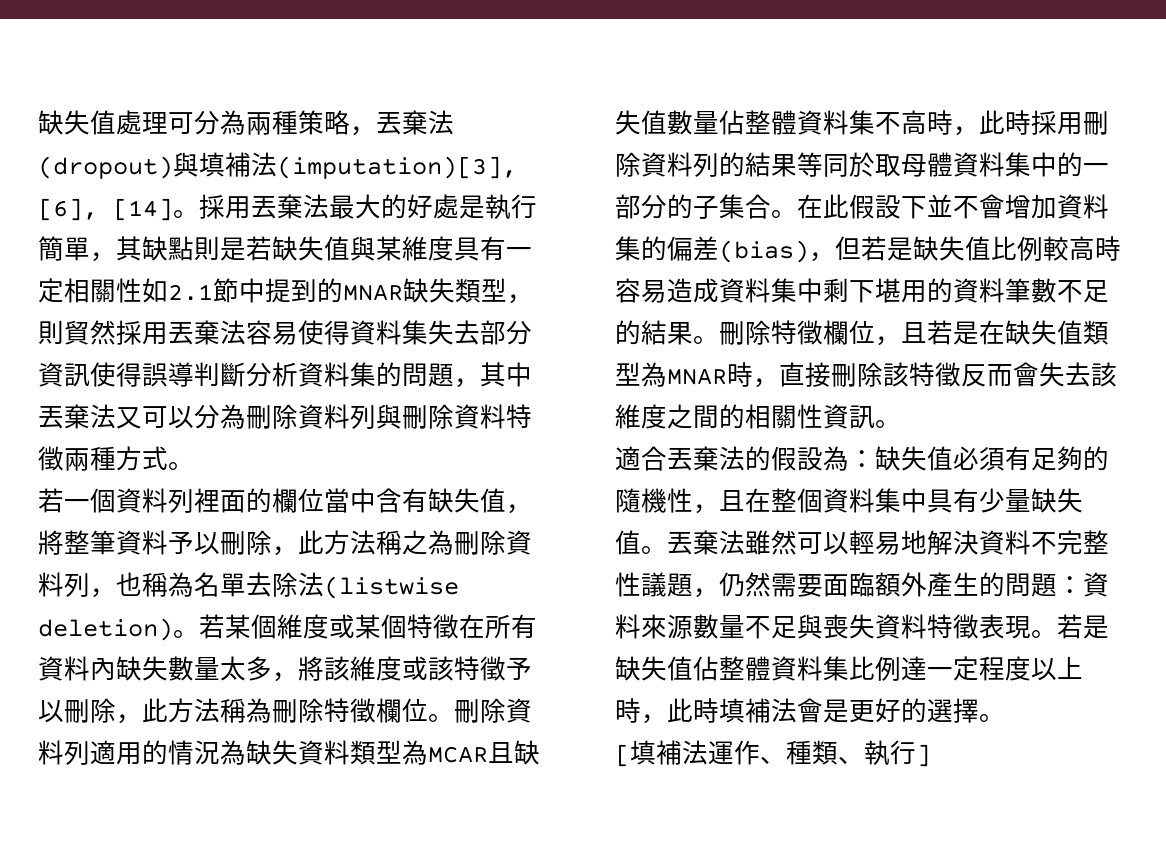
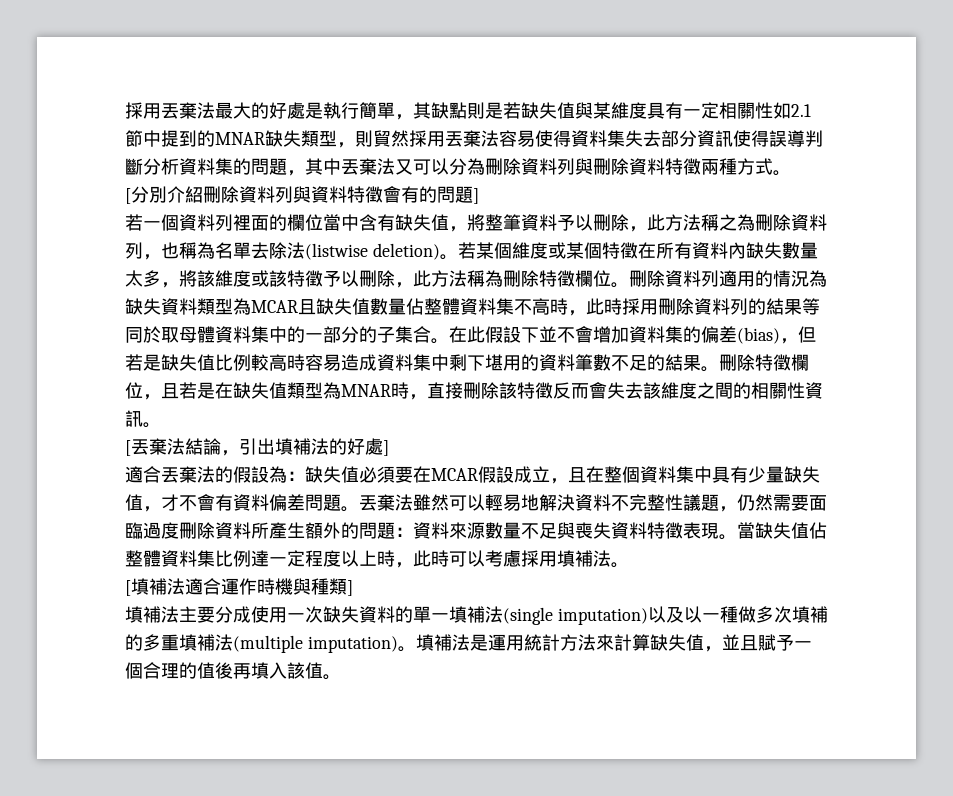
[38,110,454,136] [38,152,517,179] [38,198,199,221] 缺失值處理可分為兩種策略，丟棄法(dropout)與填補法(imputation)[3], [6], [14]。 -> (125, 110) none
(194, 466) none -> [125,186,479,204] // [分別介紹刪除資料列與資料特徵會有的問題]
(901, 424) none -> [125,438,389,456] // [丟棄法結論，引出填補法的好處]
[1005,446,1109,471] [615,488,693,513] 有足夠的隨機性 -> [395,466,550,483] 要在MCAR假設成立
(641, 542) none -> [143,494,341,512] ，才不會有資料偏差問題
[875,572,979,597] 額外產生 -> [143,522,341,539] 過度刪除資料所產生額外
[1057,614,1109,639] 若是 -> [737,522,755,539] 當
[719,698,1005,723] [615,740,931,767] 填補法會是更好的選擇。 // [填補法運作、種類、執行] -> [449,550,629,568] [125,578,353,596] [125,606,828,625] [125,634,812,653] [125,662,341,680] 可以考慮採用填補法。 // [填補法適合運作時機與種類] // 填補法主要分成使用一次缺失資料的單一填補法(single imputation)以及以一種做多次填補的多重填補法(multiple imputation)。填補法是運用統計方法來計算缺失值，並且賦予一個合理的值後再填入該值。

